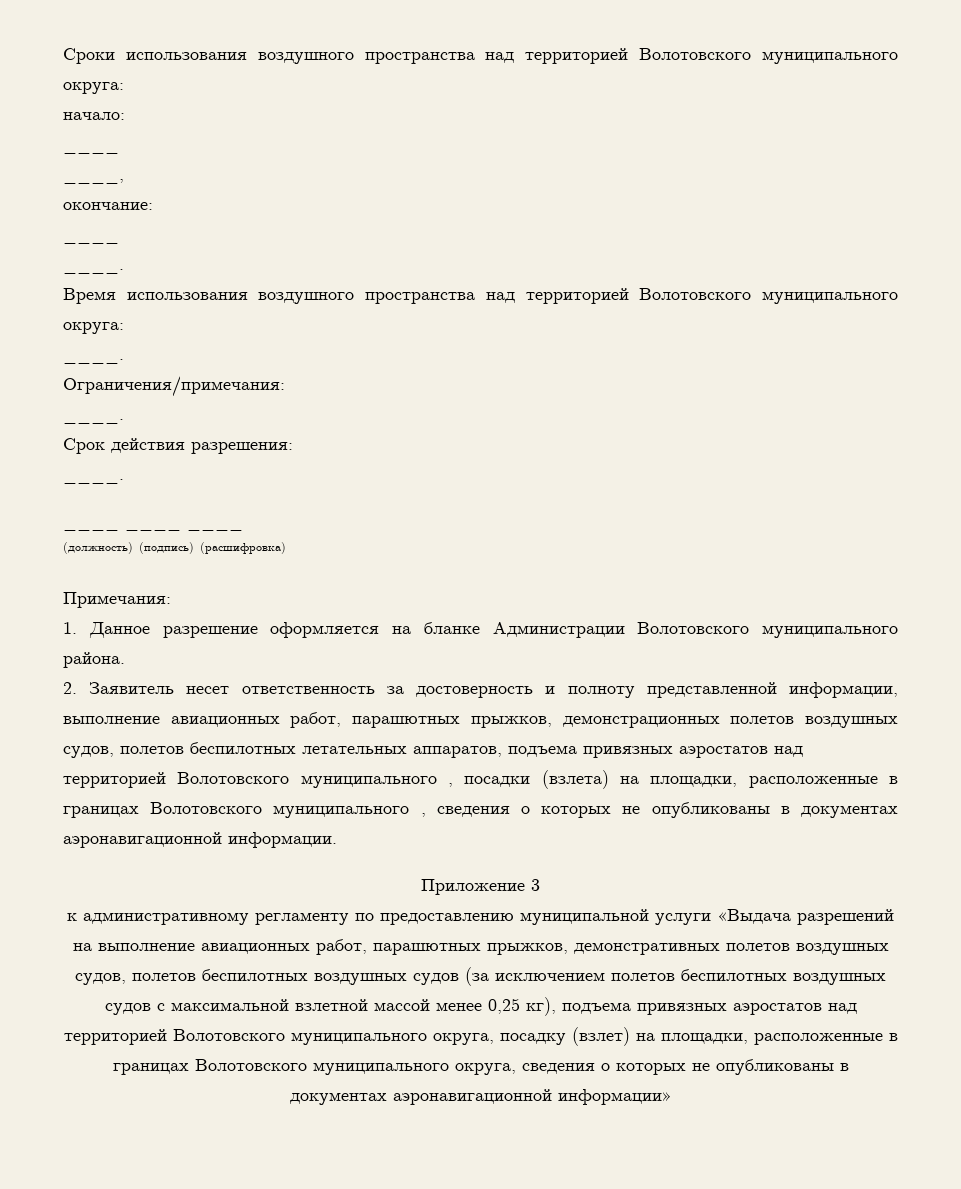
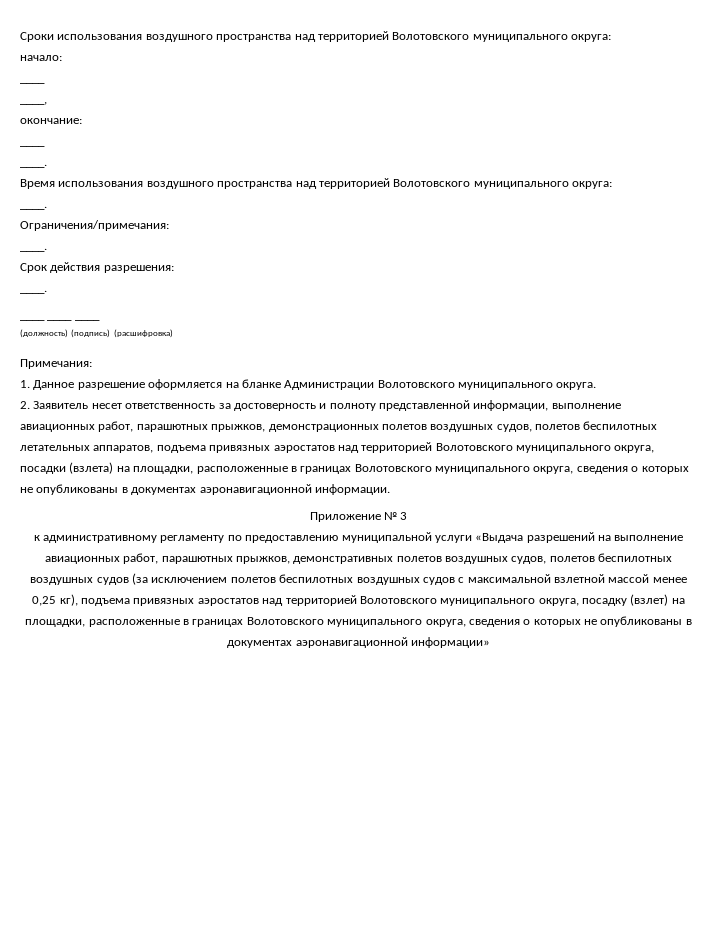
[63,652,125,668] района. -> [556,382,597,390] округа.
[447,783,453,787] , -> [614,445,655,453] округа,
[420,813,426,817] , -> [533,466,574,474] округа,
(525, 887) none -> [384,512,397,520] №

